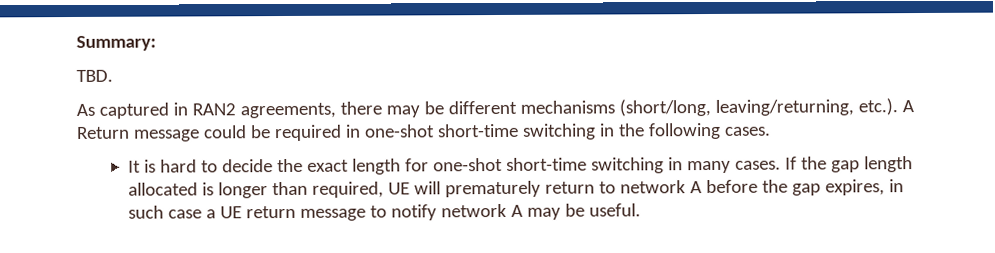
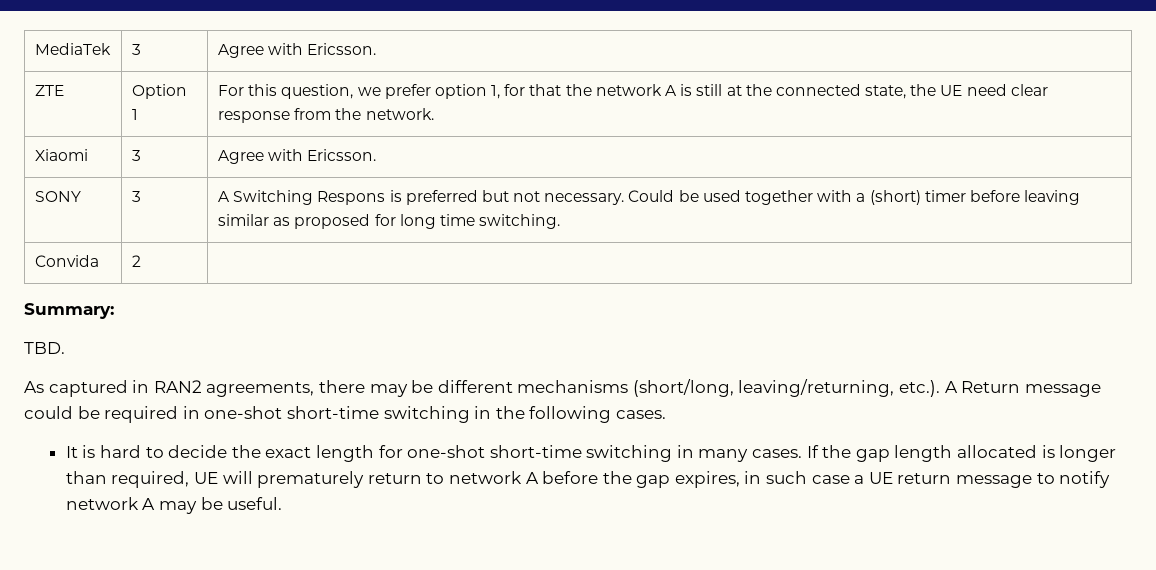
(76, 43) none -> [34,43,111,55] [131,44,141,55] [217,43,377,58] [34,85,64,96] [131,84,187,99] [131,109,138,120] [217,84,1048,99] [217,108,434,123] [34,149,88,161] [131,150,141,161] [217,149,377,164] [34,191,81,202] [131,191,141,202] [217,190,1081,205] [217,214,561,229] [34,255,99,267] [131,255,141,267] MediaTek | 3 | Agree with Ericsson. // ZTE | Option 1 | For this question, we prefer option 1, for that the network A is still at the connected state, the UE need clear response from the network. // Xiaomi | 3 | Agree with Ericsson. // SONY | 3 | A Switching Respons is preferred but not necessary. Could be used together with a (short) timer before leaving similar as proposed for long time switching. // Convida | 2 | //

